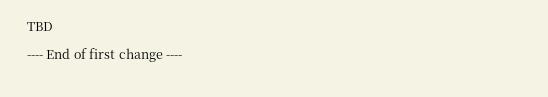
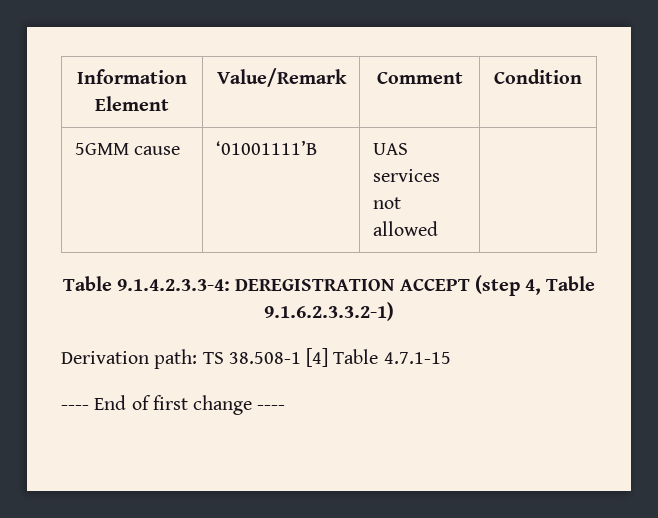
[27,22,53,31] TBD -> [77,69,187,84] [95,96,169,111] [216,68,347,87] [376,71,463,84] [494,69,582,84] [74,143,180,155] [215,140,317,155] [372,143,408,155] [372,169,440,182] [372,197,401,209] [372,221,438,236] [62,275,596,296] [264,302,394,321] [61,348,451,369] Information Element | Value/Remark | Comment | Condition // 5GMM cause | ‘01001111’B | UAS services not allowed | // Table 9.1.4.2.3.3-4: DEREGISTRATION ACCEPT (step 4, Table 9.1.6.2.3.3.2-1) // Derivation path: TS 38.508-1 [4] Table 4.7.1-15

